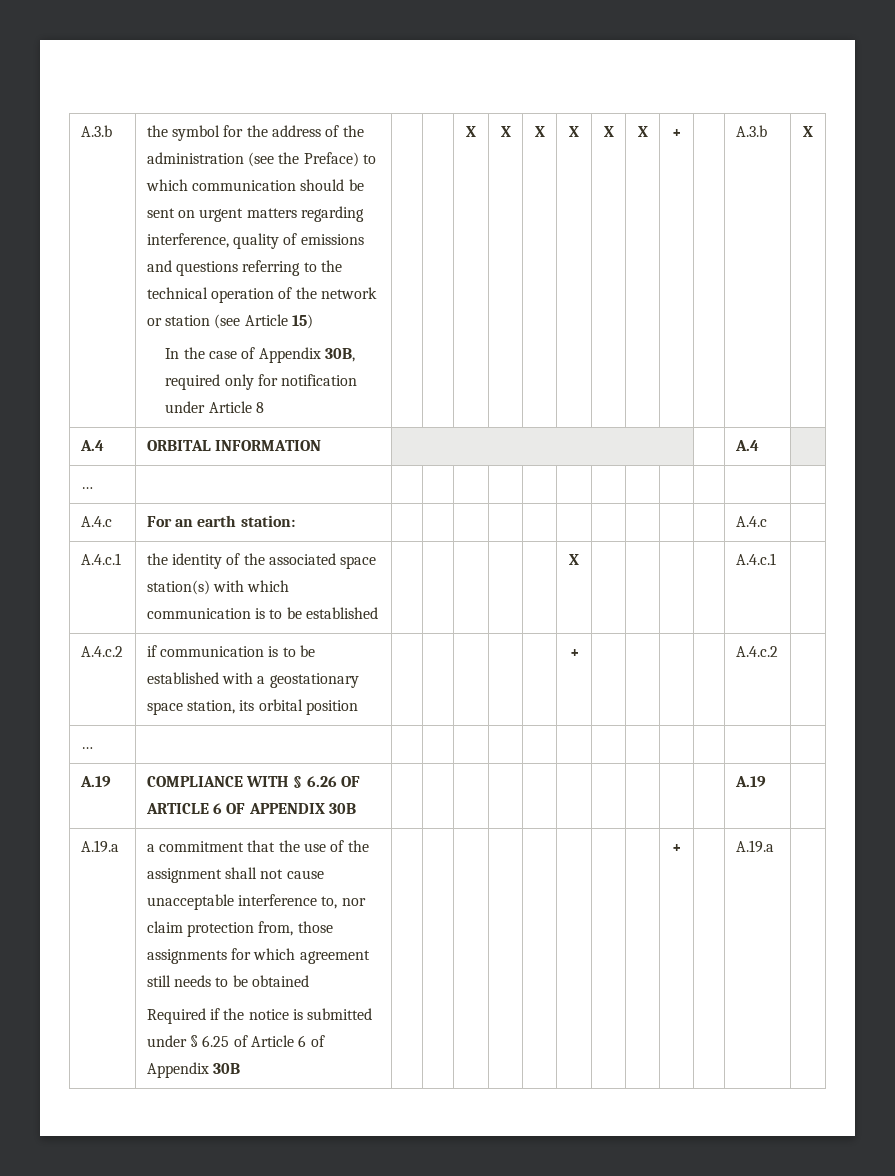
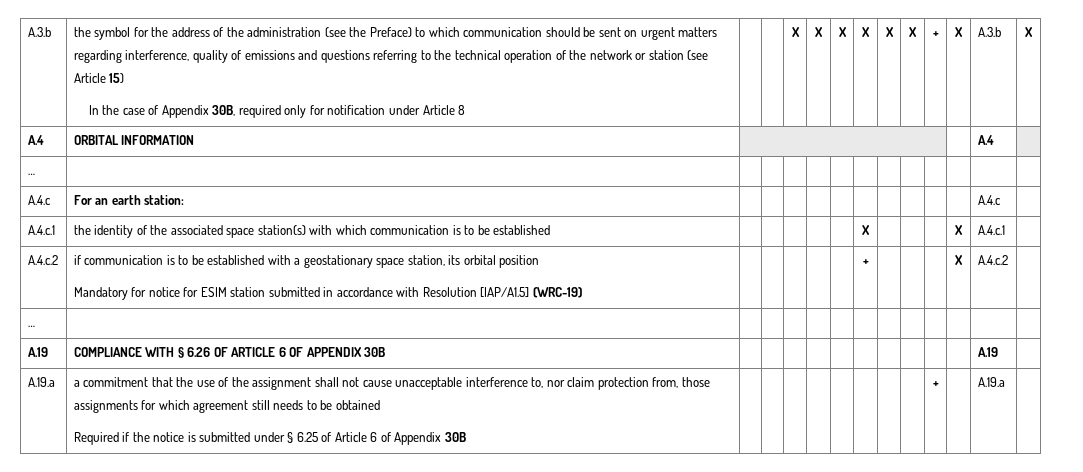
(681, 133) none -> [955,27,963,37] X
(579, 559) none -> [955,225,963,235] X
(358, 707) none -> [73,287,582,300] // Mandatory for notice for ESIM station submitted in accordance with Resolution [IAP/A1.5] (WRC-19)
(579, 653) none -> [955,255,963,265] X

